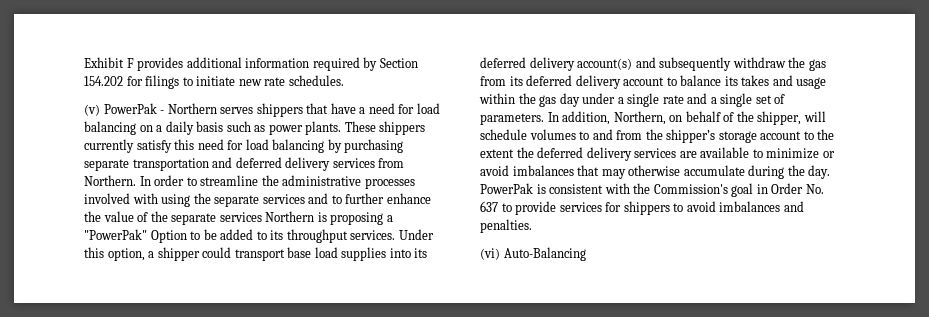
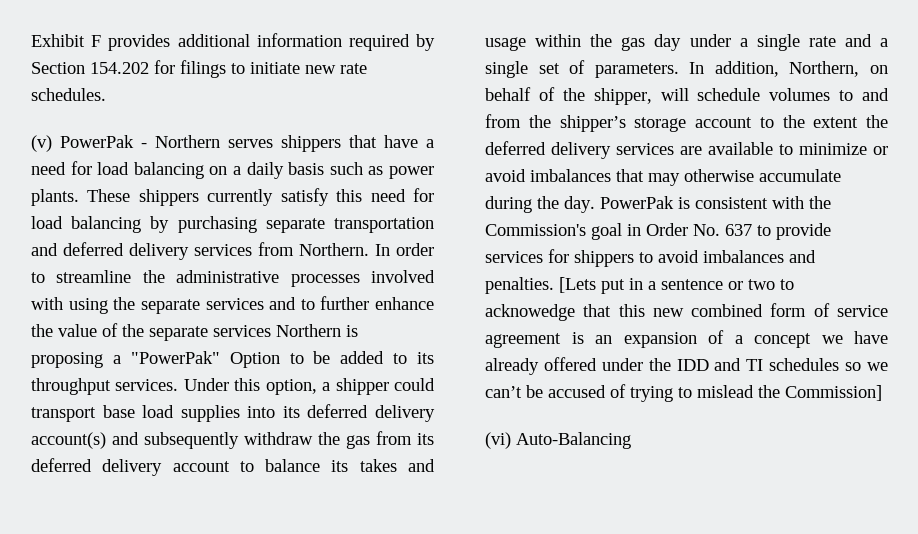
(532, 226) none -> [559,277,794,294] [485,303,888,321] [485,330,888,348] [485,357,888,375] [485,384,882,402] [Lets put in a sentence or two to acknowedge that this new combined form of service agreement is an expansion of a concept we have already offered under the IDD and TI schedules so we can’t be accused of trying to mislead the Commission]

